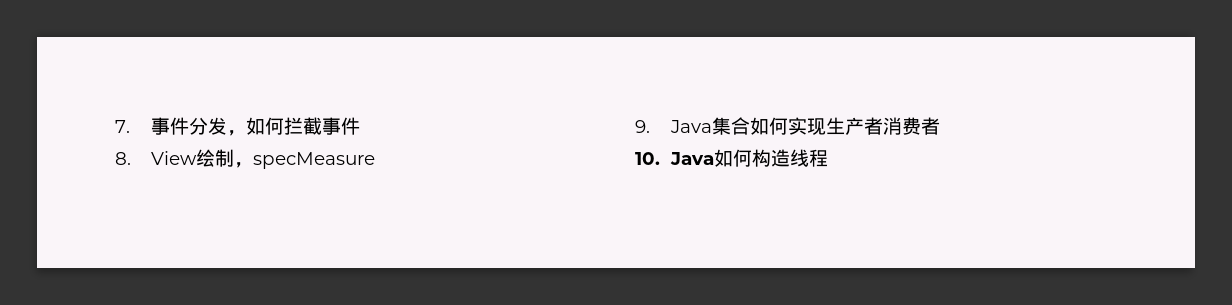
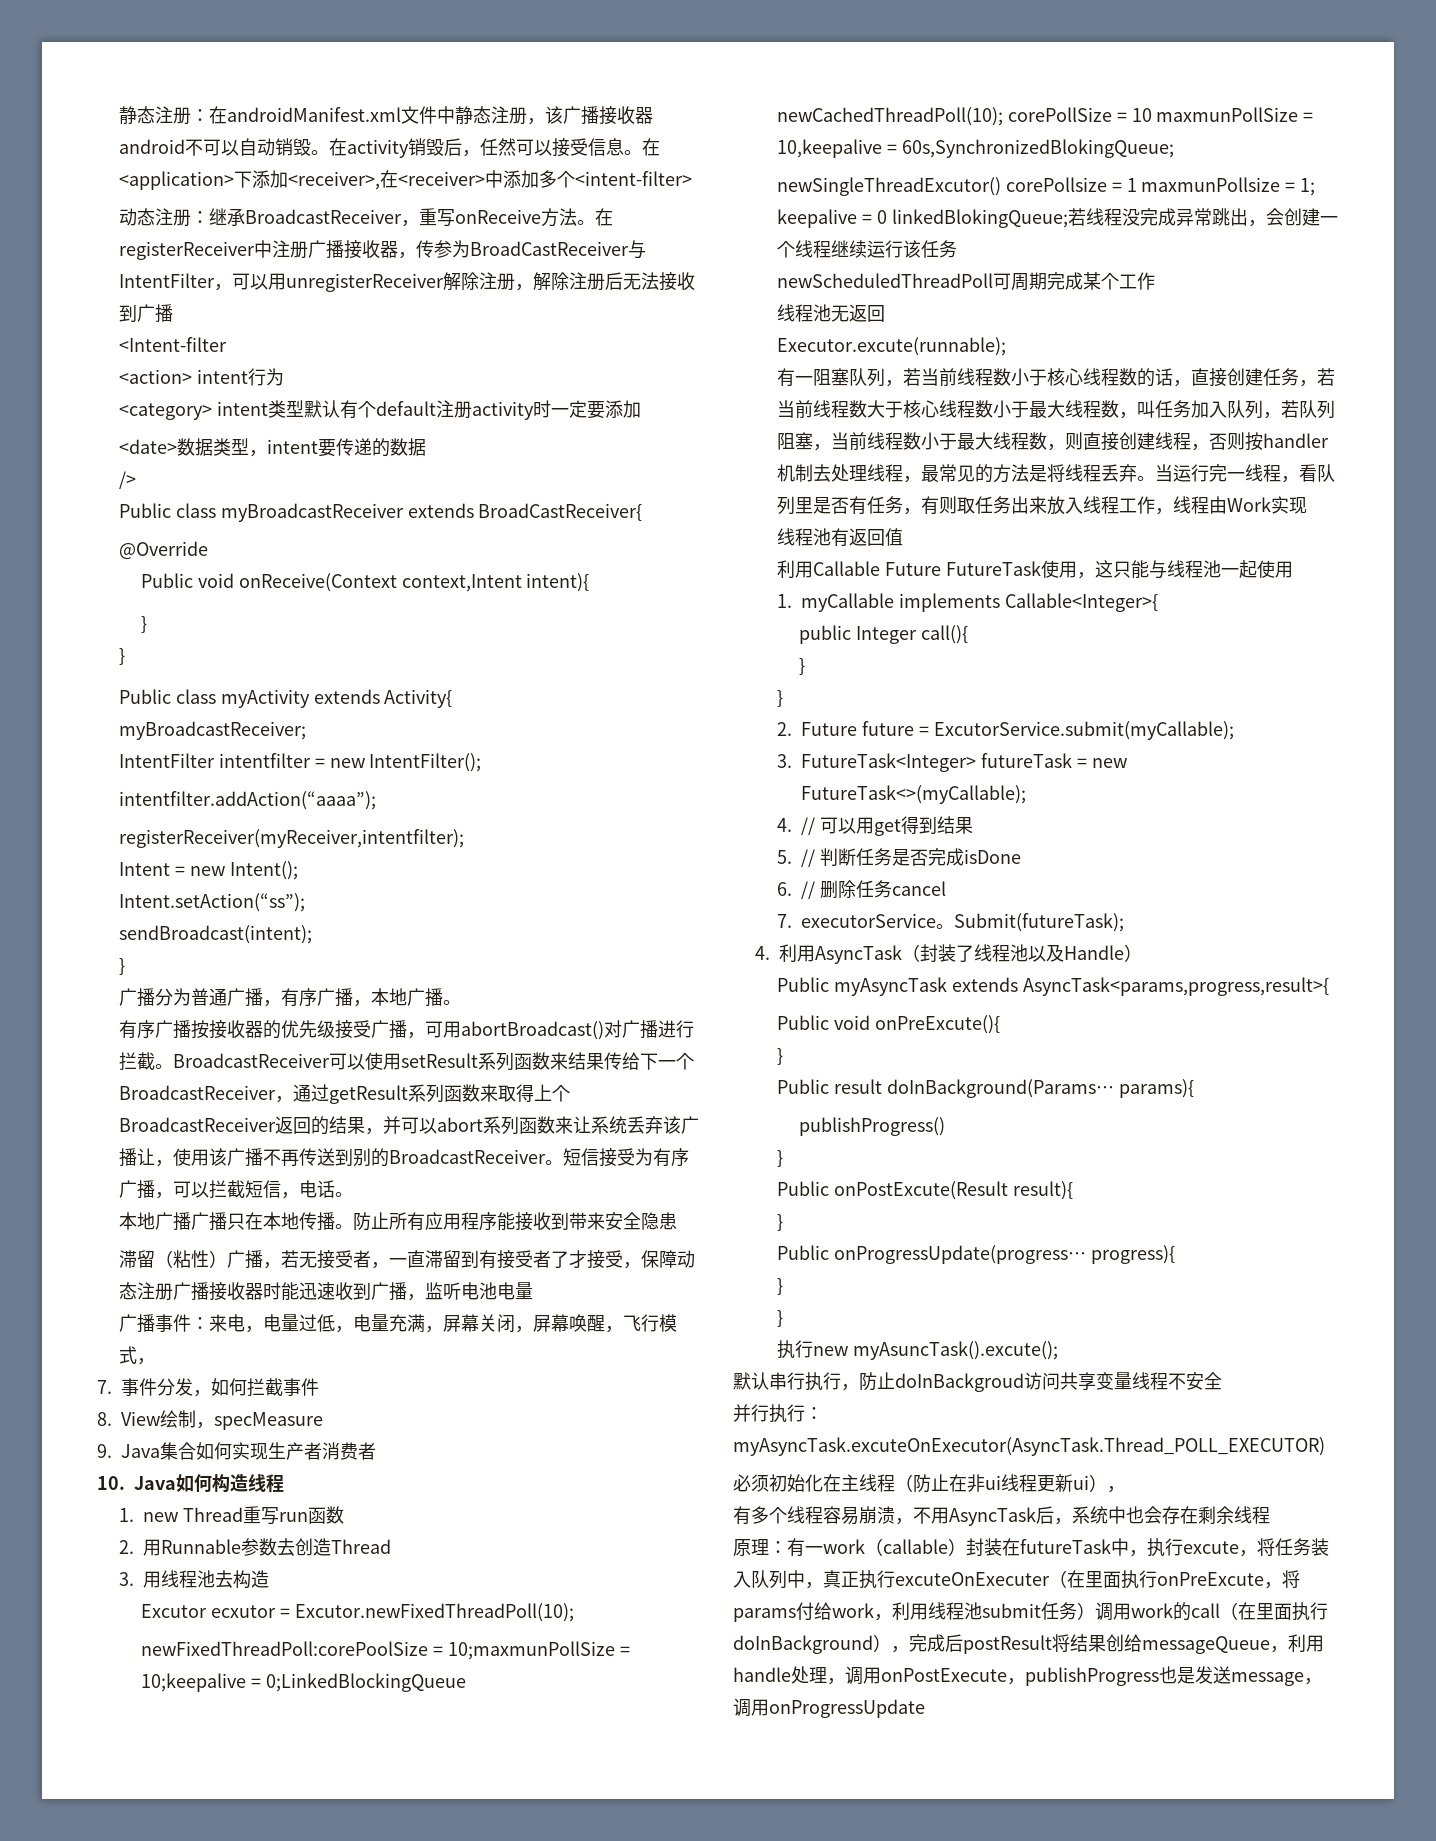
(115, 126) none -> [118,106,653,125] [118,138,660,158] [118,170,692,190] [118,208,613,227] [118,240,646,260] [118,272,695,292] [118,304,173,323] [118,337,227,352] [118,368,284,386] [118,400,641,420] [118,438,426,457] [118,471,136,489] [118,503,643,522] [118,541,208,560] [140,573,590,592] [140,616,147,633] [118,648,125,665] [118,689,453,708] [118,721,306,740] [118,753,482,772] [118,791,376,810] [118,829,464,848] [118,861,298,880] [118,893,305,912] [118,925,312,944] [118,958,125,975] [118,988,461,1007] [118,1020,694,1040] [118,1052,694,1071] [118,1084,570,1104] [118,1116,699,1135] [118,1148,689,1167] [118,1180,353,1199] [118,1212,677,1231] [118,1250,695,1269] [118,1282,533,1301] [118,1314,677,1333] [118,1346,155,1365] 静态注册：在androidManifest.xml文件中静态注册，该广播接收器android不可以自动销毁。在activity销毁后，任然可以接受信息。在<application>下添加<receiver>,在<receiver>中添加多个<intent-filter> // 动态注册：继承BroadcastReceiver，重写onReceive方法。在registerReceiver中注册广播接收器，传参为BroadCastReceiver与IntentFilter，可以用unregisterReceiver解除注册，解除注册后无法接收到广播 // <Intent-filter // <action> intent行为 // <category> intent类型默认有个default注册activity时一定要添加 // <date>数据类型，intent要传递的数据 // /> // Public class myBroadcastReceiver extends BroadCastReceiver{ // @Override // Public void onReceive(Context context,Intent intent){ // } // } // Public class myActivity extends Activity{ // myBroadcastReceiver; // IntentFilter intentfilter = new IntentFilter(); // intentfilter.addAction(“aaaa”); // registerReceiver(myReceiver,intentfilter); // Intent = new Intent(); // Intent.setAction(“ss”); // sendBroadcast(intent); // } // 广播分为普通广播，有序广播，本地广播。 // 有序广播按接收器的优先级接受广播，可用abortBroadcast()对广播进行拦截。BroadcastReceiver可以使用setResult系列函数来结果传给下一个BroadcastReceiver，通过getResult系列函数来取得上个BroadcastReceiver返回的结果，并可以abort系列函数来让系统丢弃该广播让，使用该广播不再传送到别的BroadcastReceiver。短信接受为有序广播，可以拦截短信，电话。 // 本地广播广播只在本地传播。防止所有应用程序能接收到带来安全隐患 // 滞留（粘性）广播，若无接受者，一直滞留到有接受者了才接受，保障动态注册广播接收器时能迅速收到广播，监听电池电量 // 广播事件：来电，电量过低，电量充满，屏幕关闭，屏幕唤醒，飞行模式， //
(828, 158) none -> [118,1506,344,1525] [118,1538,391,1556] [118,1570,269,1589] [140,1603,574,1622] [140,1641,630,1660] [140,1673,466,1692] [776,107,1314,126] [776,139,1174,158] [776,177,1316,196] [776,208,1338,228] [776,240,957,258] [776,272,1155,291] [776,304,885,322] [776,337,1006,356] [776,368,1335,387] [776,400,1335,419] [776,432,1329,451] [776,464,1335,483] [776,496,1307,515] [776,528,903,547] [776,560,1293,579] [776,593,1158,612] [798,625,968,644] [798,658,805,675] [776,690,783,707] [776,721,1234,740] [776,753,1127,772] [800,785,1026,804] [776,816,973,836] [776,848,1021,867] [776,880,946,899] [776,913,1124,932] [754,944,1142,964] [776,977,1329,996] [776,1015,1000,1034] [776,1048,783,1065] [776,1079,1194,1098] [798,1117,945,1136] [776,1150,783,1167] [776,1181,1073,1200] [776,1214,783,1231] [776,1245,1175,1264] [776,1278,783,1295] [776,1310,783,1327] [776,1340,1058,1360] [733,1372,1222,1392] [733,1404,823,1423] [733,1437,1325,1456] [733,1474,1125,1493] [733,1506,1270,1526] [733,1538,1329,1557] [733,1570,1300,1589] [733,1602,1328,1622] [733,1634,1324,1654] [733,1666,1322,1686] [733,1698,925,1718] // 1. new Thread重写run函数 // 2.用Runnable参数去创造Thread // 3.用线程池去构造 // Excutor ecxutor = Excutor.newFixedThreadPoll(10); // newFixedThreadPoll:corePoolSize = 10;maxmunPollSize = 10;keepalive = 0;LinkedBlockingQueue // newCachedThreadPoll(10); corePollSize = 10 maxmunPollSize = 10,keepalive = 60s,SynchronizedBlokingQueue; // newSingleThreadExcutor() corePollsize = 1 maxmunPollsize = 1; keepalive = 0 linkedBlokingQueue;若线程没完成异常跳出，会创建一个线程继续运行该任务 // newScheduledThreadPoll可周期完成某个工作 // 线程池无返回 // Executor.excute(runnable); // 有一阻塞队列，若当前线程数小于核心线程数的话，直接创建任务，若当前线程数大于核心线程数小于最大线程数，叫任务加入队列，若队列阻塞，当前线程数小于最大线程数，则直接创建线程，否则按handler机制去处理线程，最常见的方法是将线程丢弃。当运行完一线程，看队列里是否有任务，有则取任务出来放入线程工作，线程由Work实现 // 线程池有返回值 // 利用Callable Future FutureTask使用，这只能与线程池一起使用 // 1. myCallable implements Callable<Integer>{ // public Integer call(){ // } // } // 2. Future future = ExcutorService.submit(myCallable); // 3. FutureTask<Integer> futureTask = new FutureTask<>(myCallable); // 4. // 可以用get得到结果 // 5. // 判断任务是否完成isDone // 6. // 删除任务cancel // 7. executorService。Submit(futureTask); // 4.利用AsyncTask（封装了线程池以及Handle） // Public myAsyncTask extends AsyncTask<params,progress,result>{ // Public void onPreExcute(){ // } // Public result doInBackground(Params… params){ // publishProgress() // } // Public onPostExcute(Result result){ // } // Public onProgressUpdate(progress… progress){ // } // } // 执行new myAsuncTask().excute(); // 默认串行执行，防止doInBackgroud访问共享变量线程不安全 // 并行执行：myAsyncTask.excuteOnExecutor(AsyncTask.Thread_POLL_EXECUTOR) // 必须初始化在主线程（防止在非ui线程更新ui）， // 有多个线程容易崩溃，不用AsyncTask后，系统中也会存在剩余线程 // 原理：有一work（callable）封装在futureTask中，执行excute，将任务装入队列中，真正执行excuteOnExecuter（在里面执行onPreExcute，将params付给work，利用线程池submit任务）调用work的call（在里面执行doInBackground），完成后postResult将结果创给messageQueue，利用handle处理，调用onPostExecute，publishProgress也是发送message，调用onProgressUpdate

